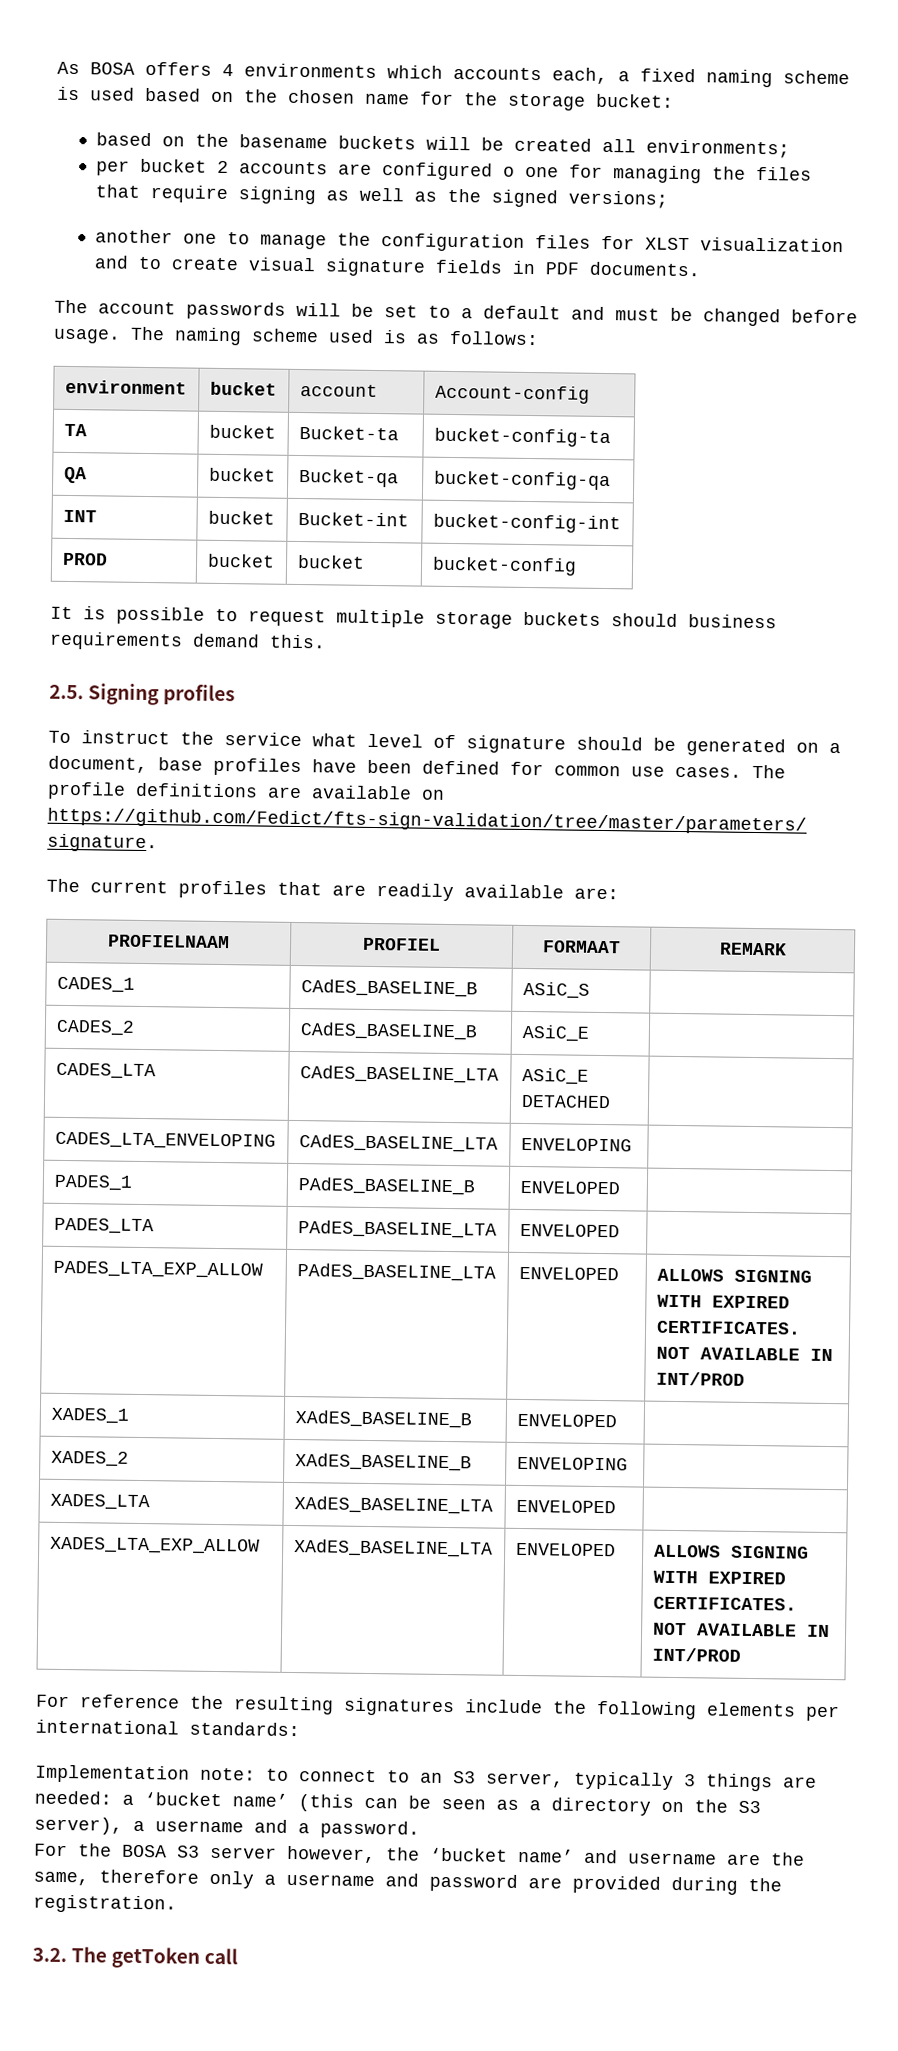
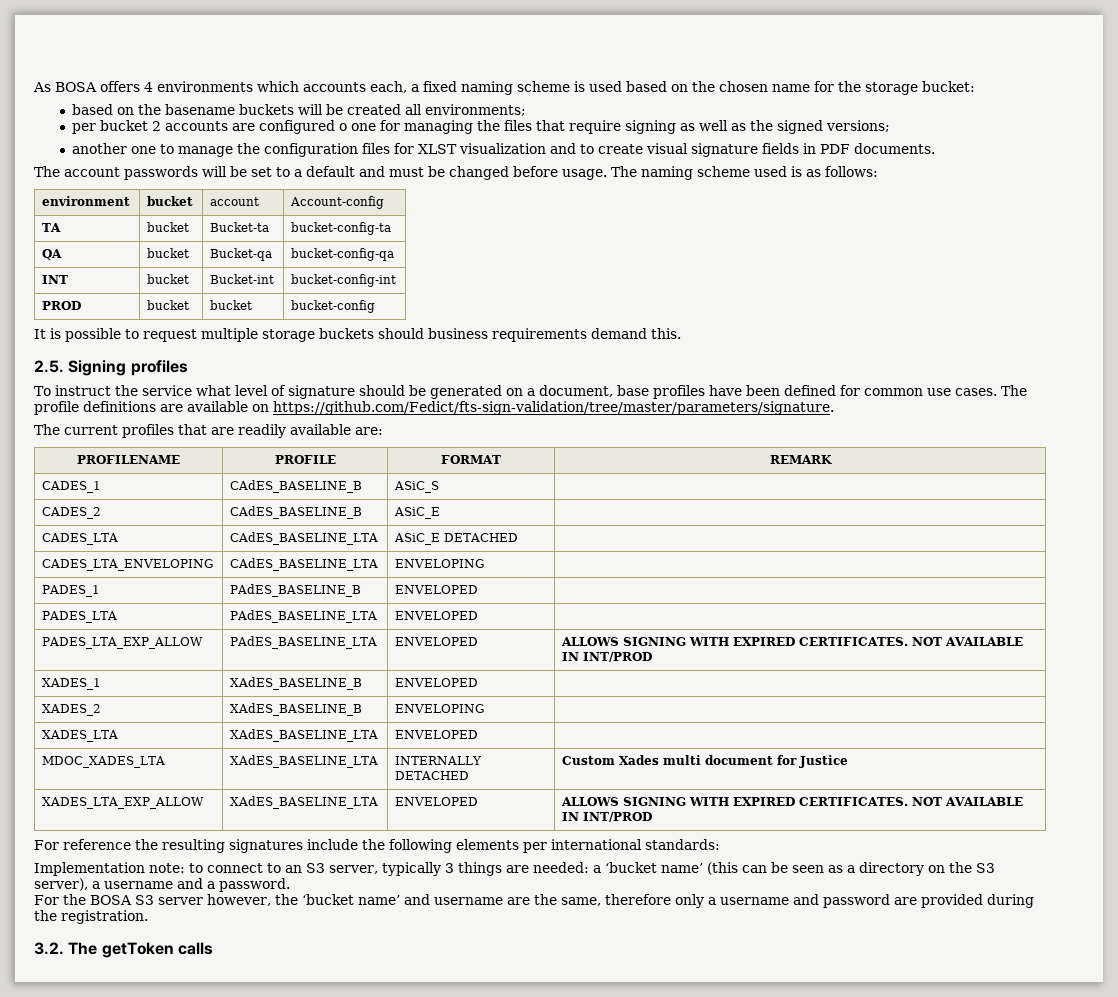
[108,934,230,949] [362,937,441,951] [542,940,621,954] PROFIELNAAM | PROFIEL | FORMAAT -> [77,455,180,464] [274,455,336,464] [441,455,501,464] PROFILENAME | PROFILE | FORMAT
(616, 1506) none -> [42,756,166,768] [230,755,379,768] [395,756,483,765] [395,771,470,780] [562,755,849,768] // MDOC_XADES_LTA | XAdES_BASELINE_LTA | INTERNALLY DETACHED | Custom Xades multi document for Justice
[204,1947,239,1965] call -> [177,942,213,955] calls

